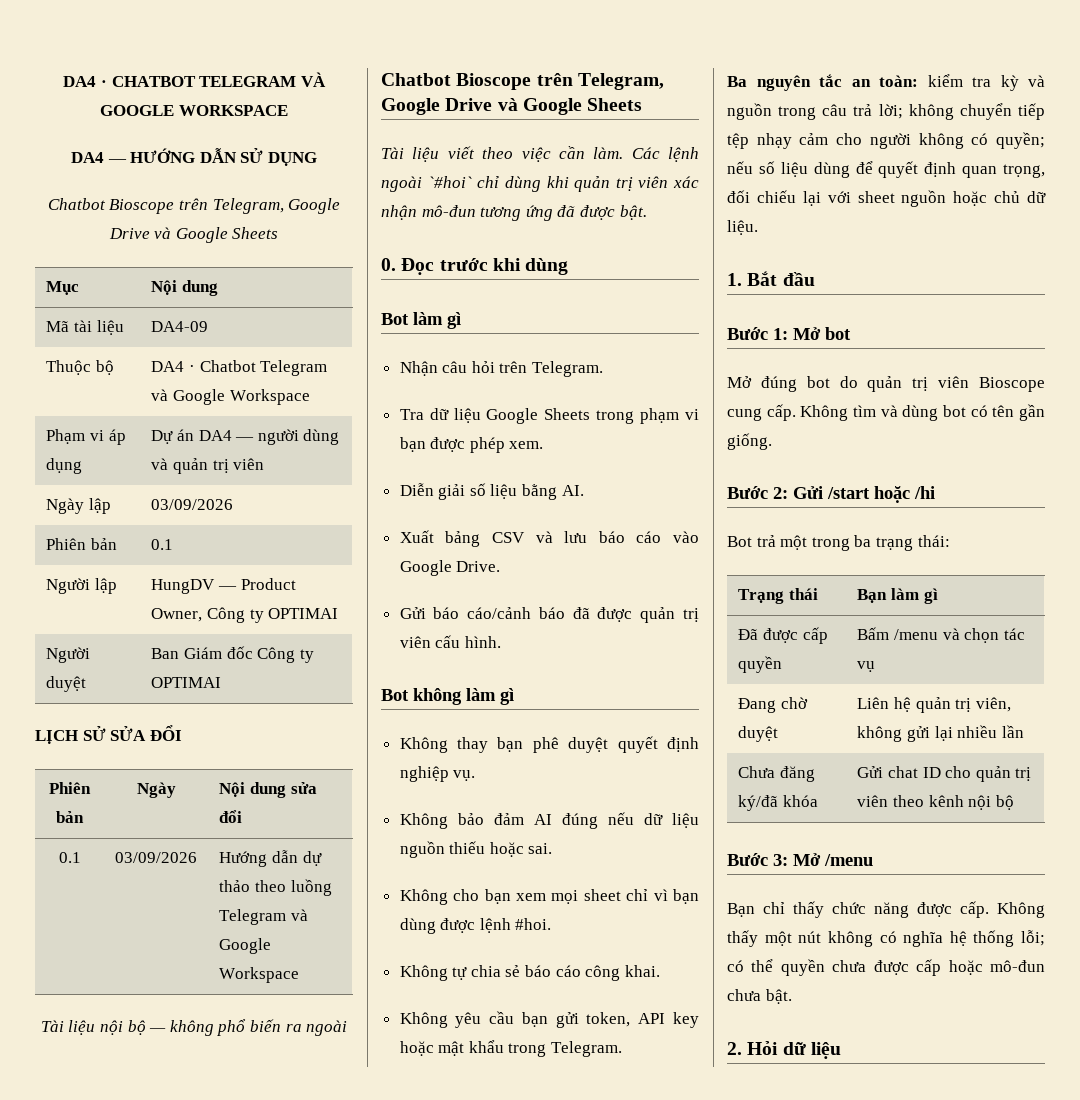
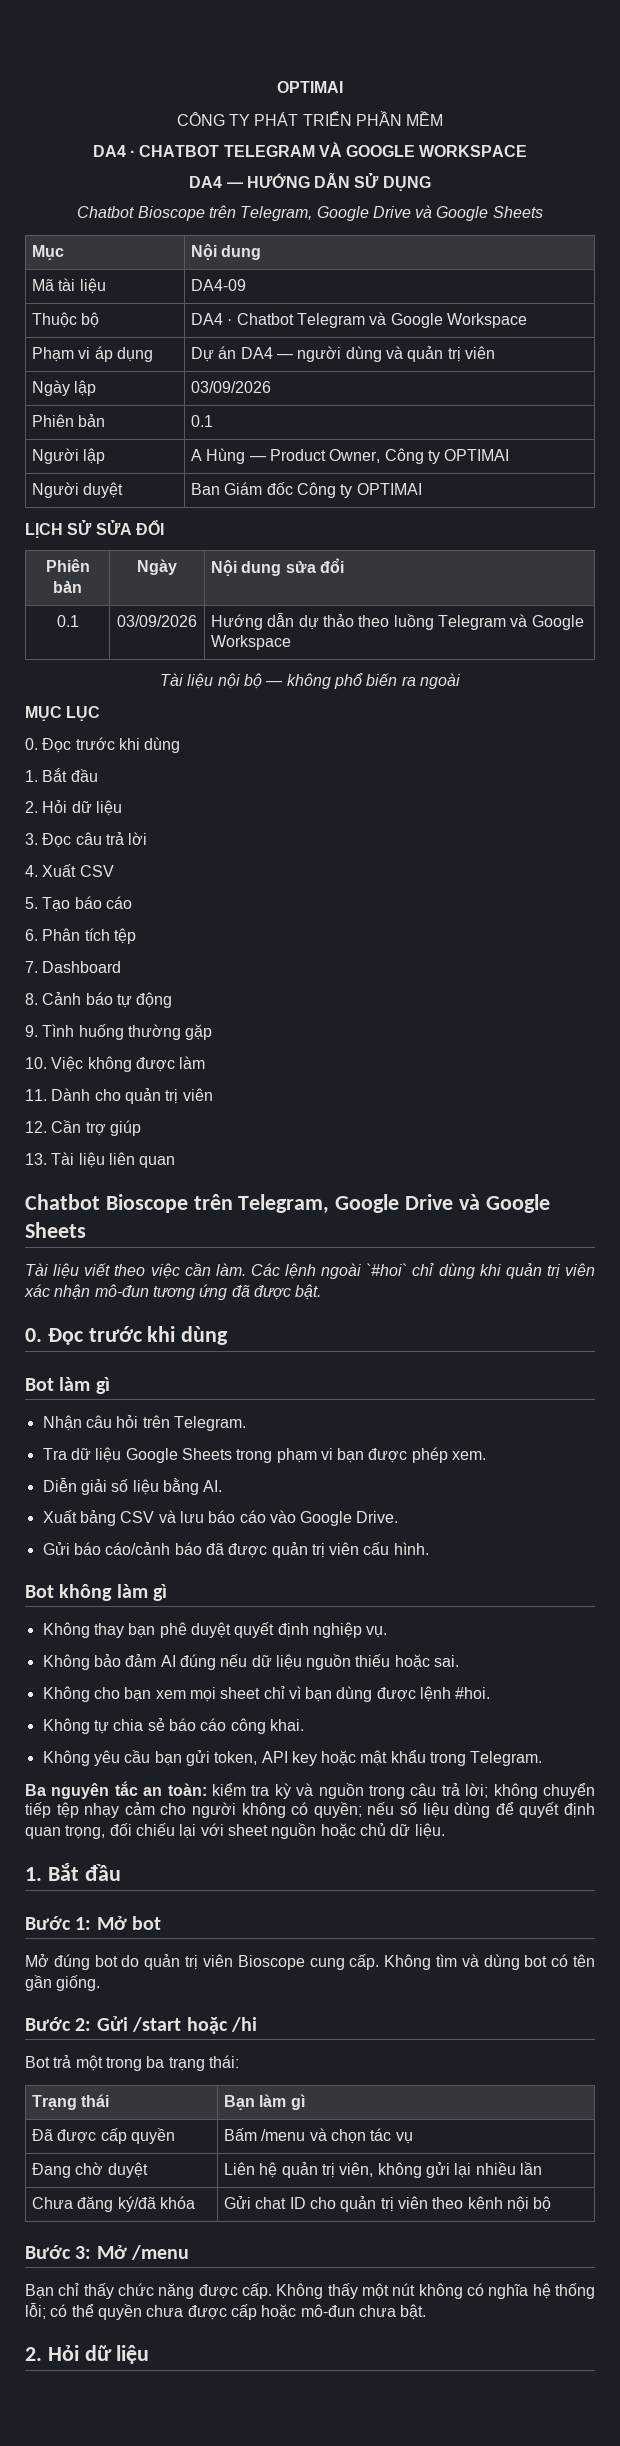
(63, 81) none -> [277,81,343,93] [176,111,444,126] OPTIMAI // CÔNG TY PHÁT TRIỂN PHẦN MỀM //
[151,579,216,594] HungDV -> [191,448,246,464] A Hùng
(348, 1028) none -> [25,706,101,721] [25,737,181,753] [25,768,98,782] [25,800,122,816] [25,832,148,848] [25,864,114,877] [25,896,132,912] [25,928,136,944] [25,961,122,973] [25,992,173,1008] [25,1024,213,1040] [25,1056,206,1072] [25,1088,213,1104] [25,1120,141,1136] [25,1152,176,1168] // MỤC LỤC // 0. Đọc trước khi dùng // 1. Bắt đầu // 2. Hỏi dữ liệu // 3. Đọc câu trả lời // 4. Xuất CSV // 5. Tạo báo cáo // 6. Phân tích tệp // 7. Dashboard // 8. Cảnh báo tự động // 9. Tình huống thường gặp // 10. Việc không được làm // 11. Dành cho quản trị viên // 12. Cần trợ giúp // 13. Tài liệu liên quan

